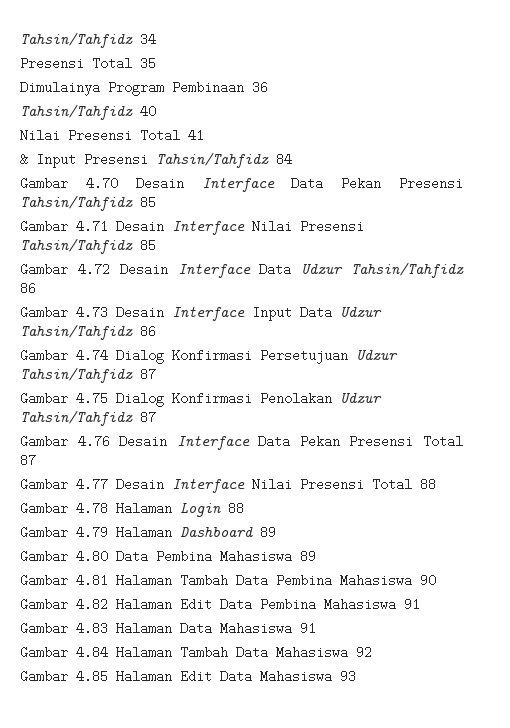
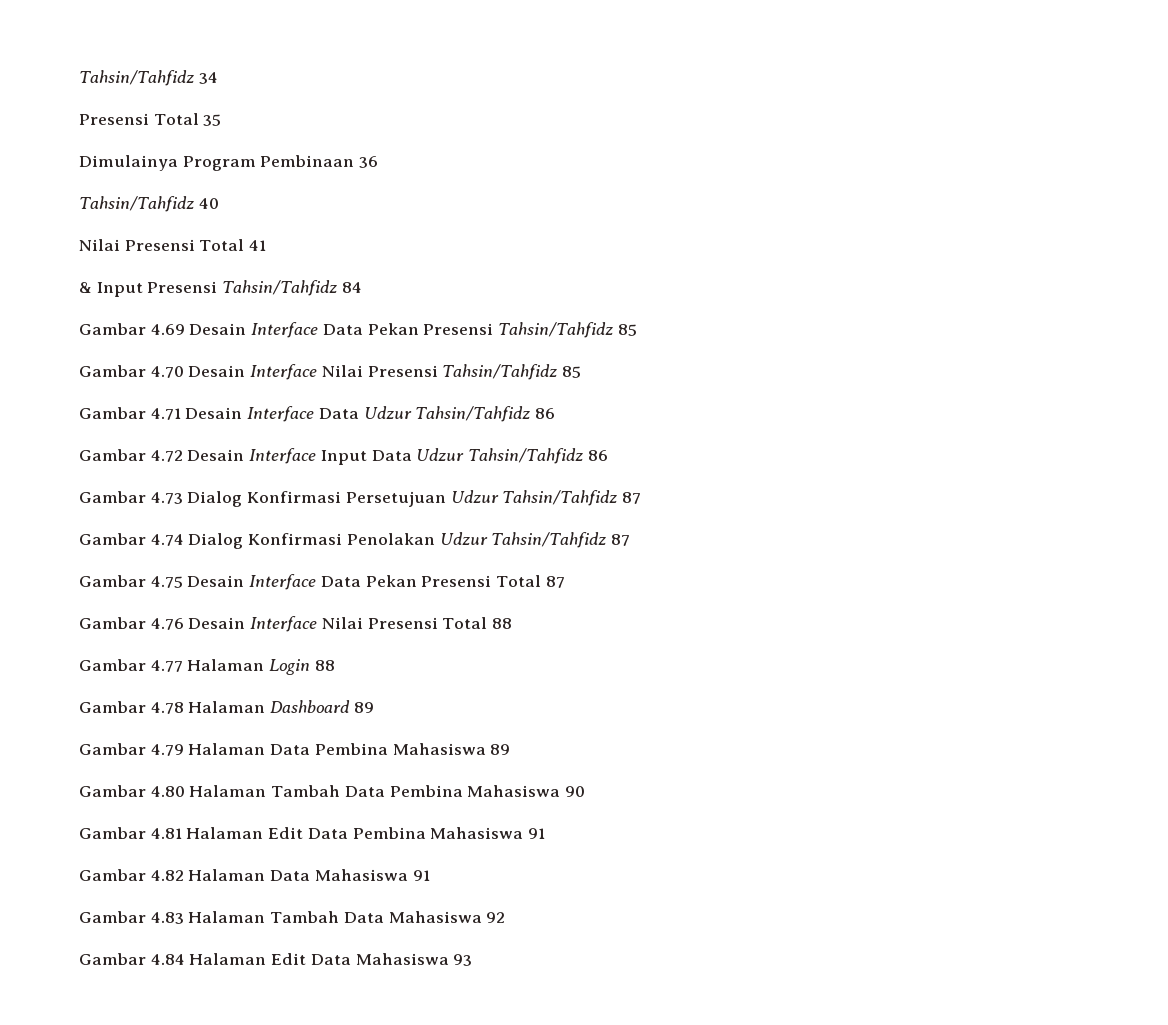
[85,177,118,190] 4.70 -> [150,324,185,335] 4.69
[76,220,108,233] 4.71 -> [150,366,184,378] 4.70
[77,263,110,276] 4.72 -> [150,408,181,420] 4.71
[76,306,108,319] 4.73 -> [150,450,183,462] 4.72
[76,349,108,362] 4.74 -> [150,492,183,504] 4.73
[76,392,108,405] 4.75 -> [150,534,184,546] 4.74
[77,435,110,448] 4.76 -> [150,576,183,588] 4.75
[76,478,108,491] 4.77 -> [150,618,184,630] 4.76
[76,502,108,515] 4.78 -> [150,660,183,672] 4.77
[76,526,108,539] 4.79 -> [150,702,184,714] 4.78
[76,550,108,563] 4.80 -> [150,743,266,756] 4.79 Halaman
[76,574,108,587] 4.81 -> [150,786,185,797] 4.80
[76,598,108,611] 4.82 -> [150,828,182,839] 4.81
[76,622,108,635] 4.83 -> [150,870,184,881] 4.82
[76,646,108,659] 4.84 -> [150,912,184,924] 4.83
[76,670,108,683] 4.85 -> [150,954,185,965] 4.84

